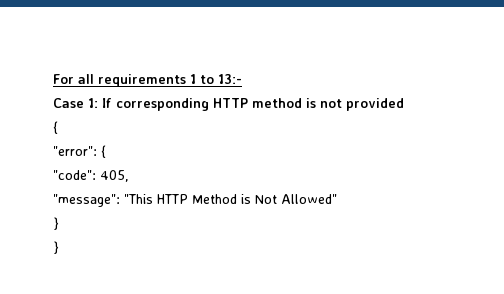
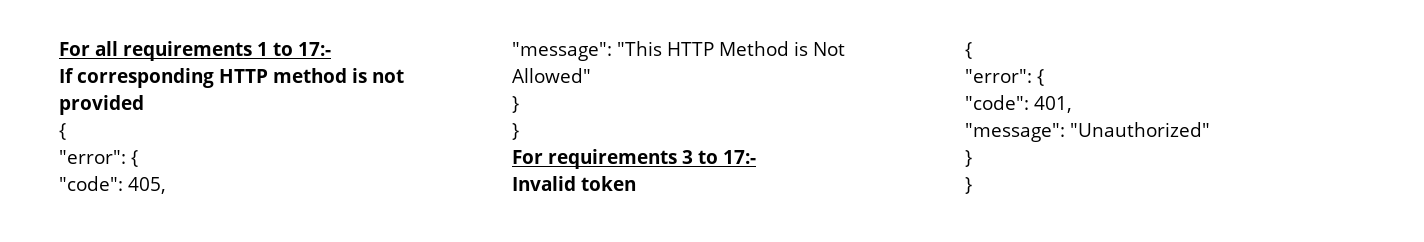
[218,74,242,84] [53,98,98,108] 13:- // Case 1: -> [298,42,331,56] 17:- //
(59, 247) none -> [512,149,756,169] [512,176,636,191] [965,42,972,59] [965,69,1044,86] [965,95,1072,113] [965,122,1210,142] [965,150,972,167] [965,177,972,194] // For requirements 3 to 17:- // Invalid token // { // "error": { // "code": 401, // "message": "Unauthorized" // } // }

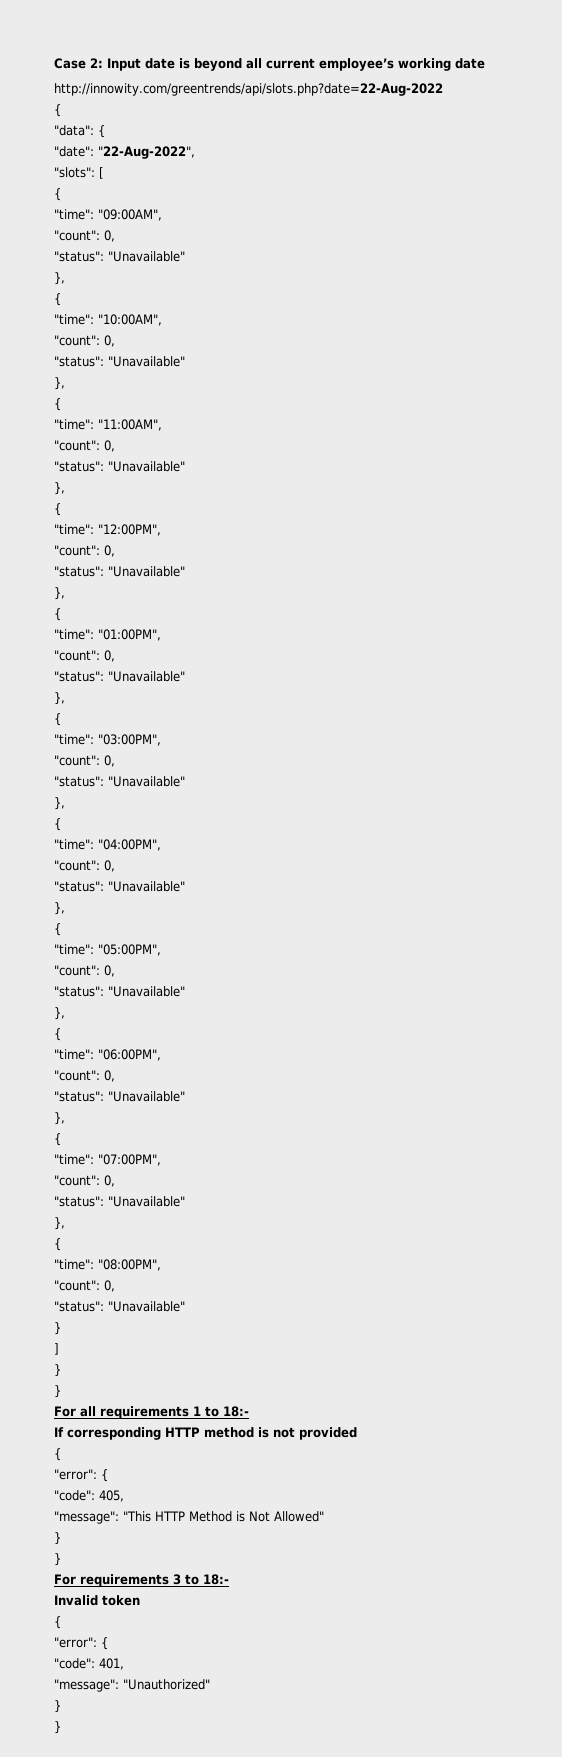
(59, 49) none -> [54,58,485,71] [54,83,443,96] [54,104,61,117] [54,125,105,138] [54,146,195,159] [54,167,104,179] [54,188,61,201] [54,209,162,221] [54,230,115,242] [54,251,185,262] [54,272,65,285] [54,293,61,306] [54,314,162,326] [54,335,115,347] [54,356,185,367] [54,377,65,390] [54,398,61,411] [54,419,162,431] [54,440,115,452] [54,461,185,472] [54,482,65,495] [54,503,61,516] [54,524,161,536] [54,545,115,557] [54,566,185,577] [54,587,65,600] [54,608,61,621] [54,629,161,641] [54,650,115,662] [54,671,185,682] [54,692,65,705] [54,713,61,726] [54,734,161,746] [54,755,115,767] [54,776,185,787] [54,797,65,810] [54,818,61,831] [54,839,161,851] [54,860,115,872] [54,881,185,892] [54,902,65,915] [54,923,61,936] [54,944,161,956] [54,965,115,977] [54,986,185,997] [54,1007,65,1020] [54,1028,61,1041] [54,1049,161,1061] [54,1070,115,1082] [54,1091,185,1102] [54,1112,65,1125] [54,1133,61,1146] [54,1154,161,1166] [54,1175,115,1187] [54,1196,185,1207] [54,1217,65,1230] [54,1238,61,1251] [54,1259,161,1271] [54,1280,115,1292] [54,1301,185,1312] [54,1322,61,1335] [54,1343,59,1355] [54,1364,61,1377] [54,1385,61,1398] Case 2: Input date is beyond all current employee’s working date // http://innowity.com/greentrends/api/slots.php?date=22-Aug-2022 // { // "data": { // "date": "22-Aug-2022", // "slots": [ // { // "time": "09:00AM", // "count": 0, // "status": "Unavailable" // }, // { // "time": "10:00AM", // "count": 0, // "status": "Unavailable" // }, // { // "time": "11:00AM", // "count": 0, // "status": "Unavailable" // }, // { // "time": "12:00PM", // "count": 0, // "status": "Unavailable" // }, // { // "time": "01:00PM", // "count": 0, // "status": "Unavailable" // }, // { // "time": "03:00PM", // "count": 0, // "status": "Unavailable" // }, // { // "time": "04:00PM", // "count": 0, // "status": "Unavailable" // }, // { // "time": "05:00PM", // "count": 0, // "status": "Unavailable" // }, // { // "time": "06:00PM", // "count": 0, // "status": "Unavailable" // }, // { // "time": "07:00PM", // "count": 0, // "status": "Unavailable" // }, // { // "time": "08:00PM", // "count": 0, // "status": "Unavailable" // } // ] // } // } //
[298,42,331,56] 17:- -> [223,1406,249,1417] 18:-
[723,150,756,164] 17:- -> [203,1574,229,1585] 18:-

